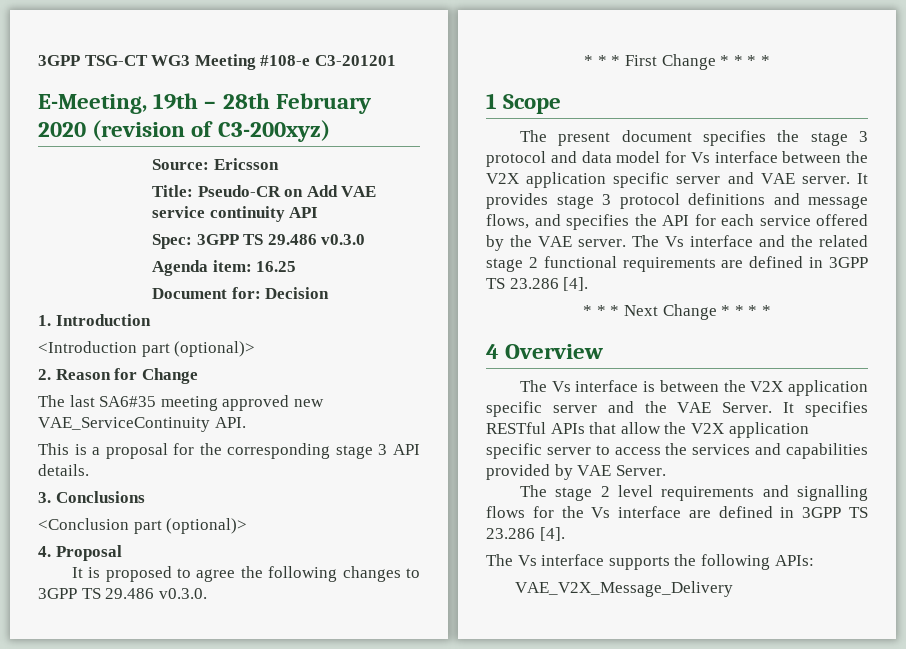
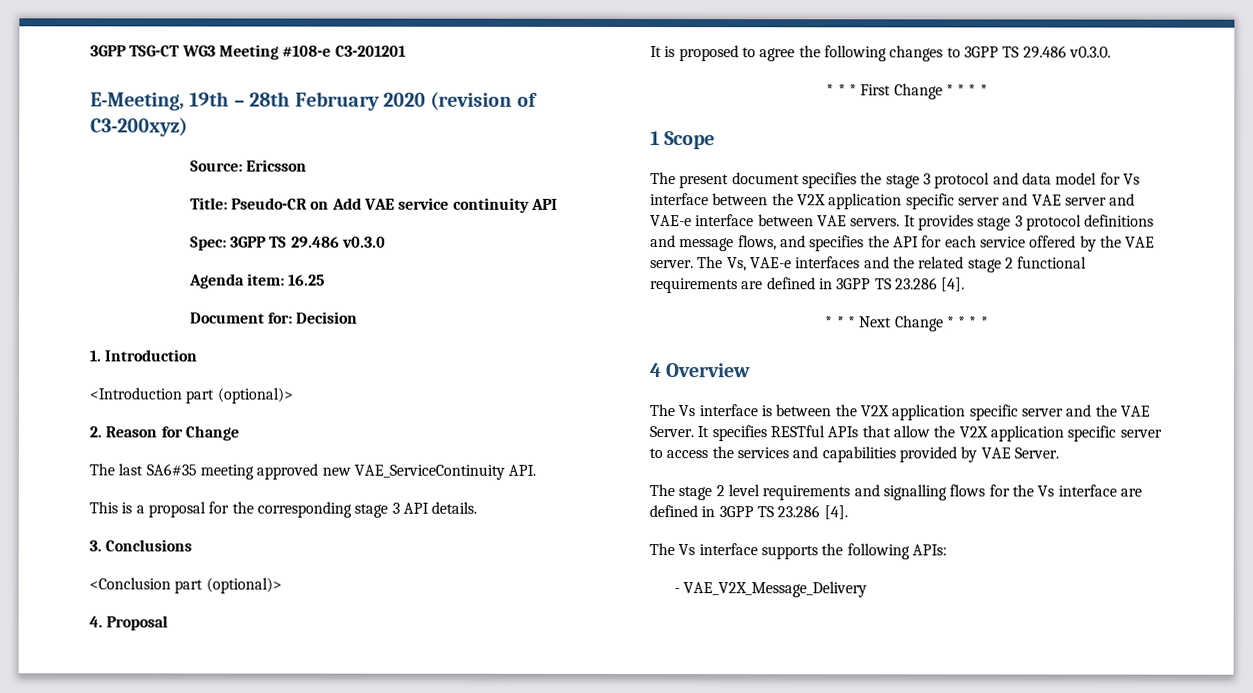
[801,176,850,184] server. -> [1064,193,1136,206] [650,214,901,227] server and VAE-e interface between VAE servers.
[665,235,753,247] Vs interface -> [726,256,861,272] Vs, VAE-e interfaces
(814, 560) none -> [673,588,680,594] -

